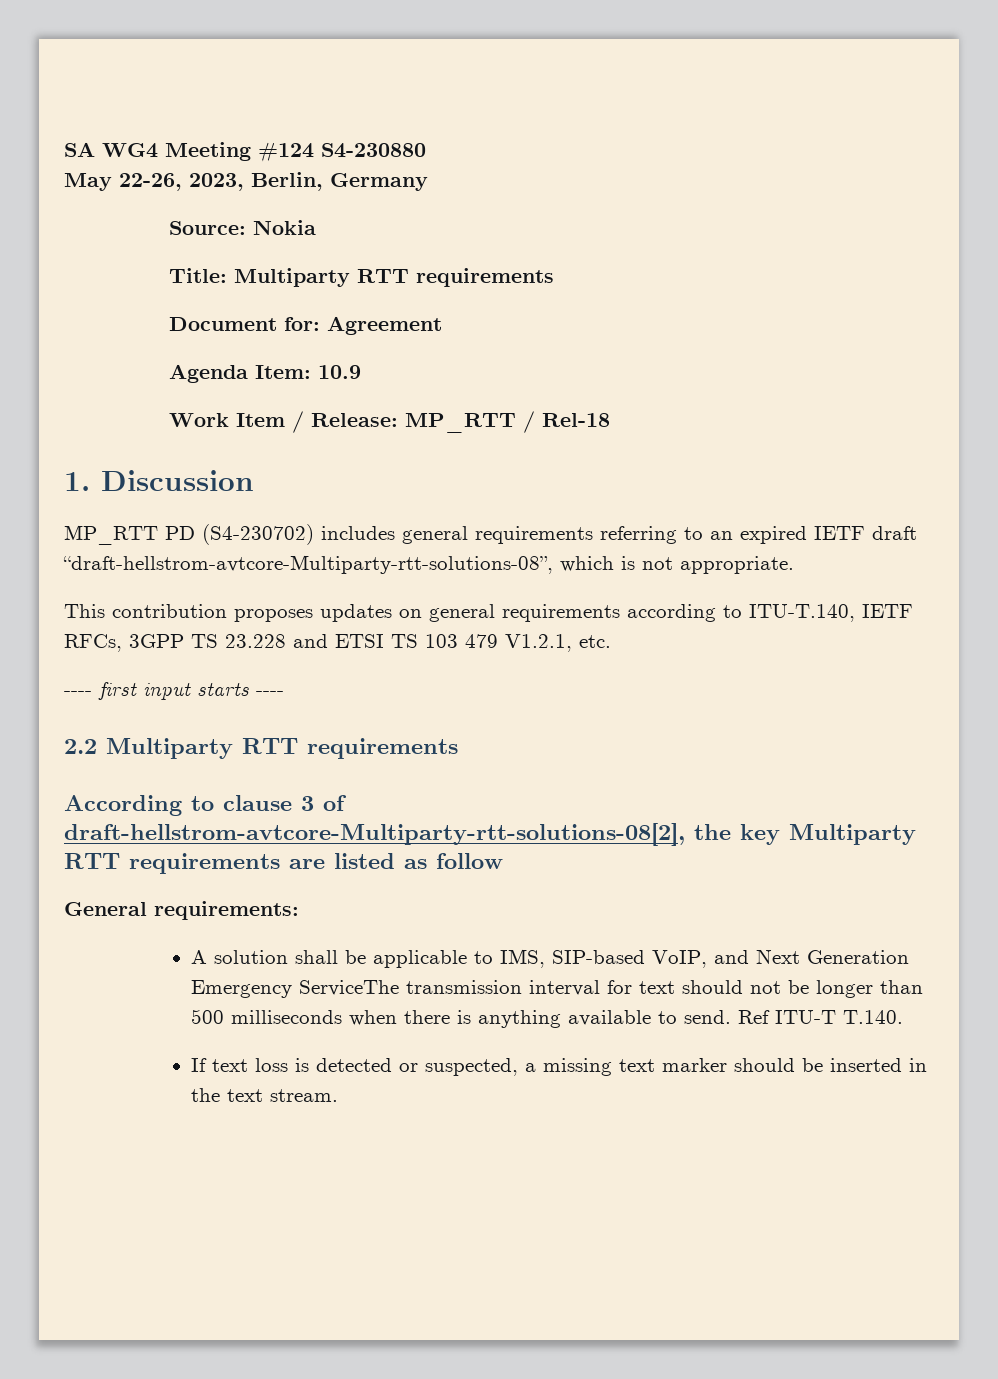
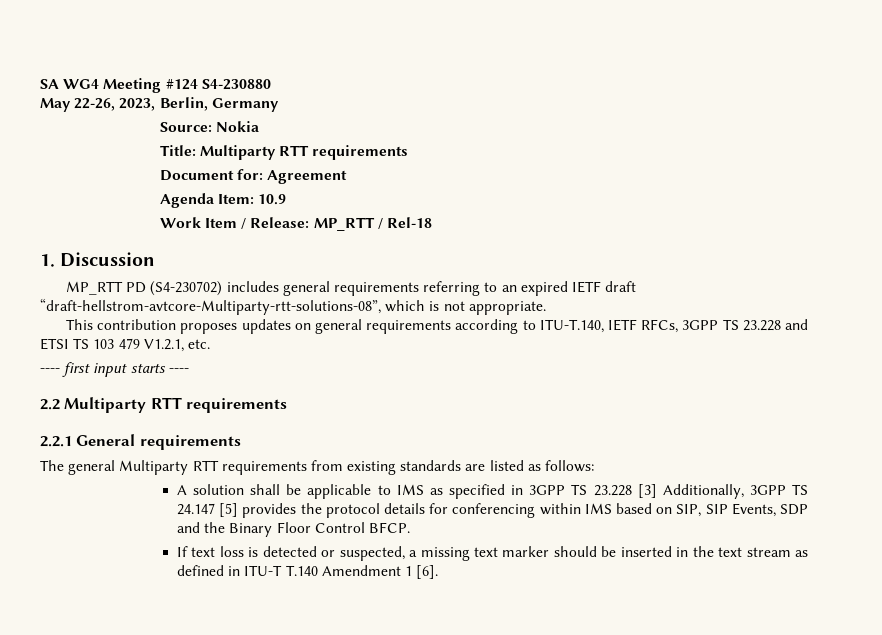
[64,795,347,816] [64,823,916,846] [64,853,503,874] [64,901,299,920] According to clause 3 of draft-hellstrom-avtcore-Multiparty-rtt-solutions-08[2], the key Multiparty RTT requirements are listed as follow // General requirements: -> [40,434,241,450] [40,460,595,475] 2.2.1 General requirements // The general Multiparty RTT requirements from existing standards are listed as follows:
[500,949,910,968] [191,980,924,998] [191,1009,904,1028] IMS, SIP-based VoIP, and Next Generation Emergency ServiceThe transmission interval for text should not be longer than 500 milliseconds when there is anything available to send. Ref ITU-T T.140. -> [396,484,808,499] [176,503,808,518] [176,522,410,537] IMS as specified in 3GPP TS 23.228 [3] Additionally, 3GPP TS 24.147 [5] provides the protocol details for conferencing within IMS based on SIP, SIP Events, SDP and the Binary Floor Control BFCP.
[270,1089,339,1102] stream. -> [746,547,808,557] [176,565,439,579] stream as defined in ITU-T T.140 Amendment 1 [6].

